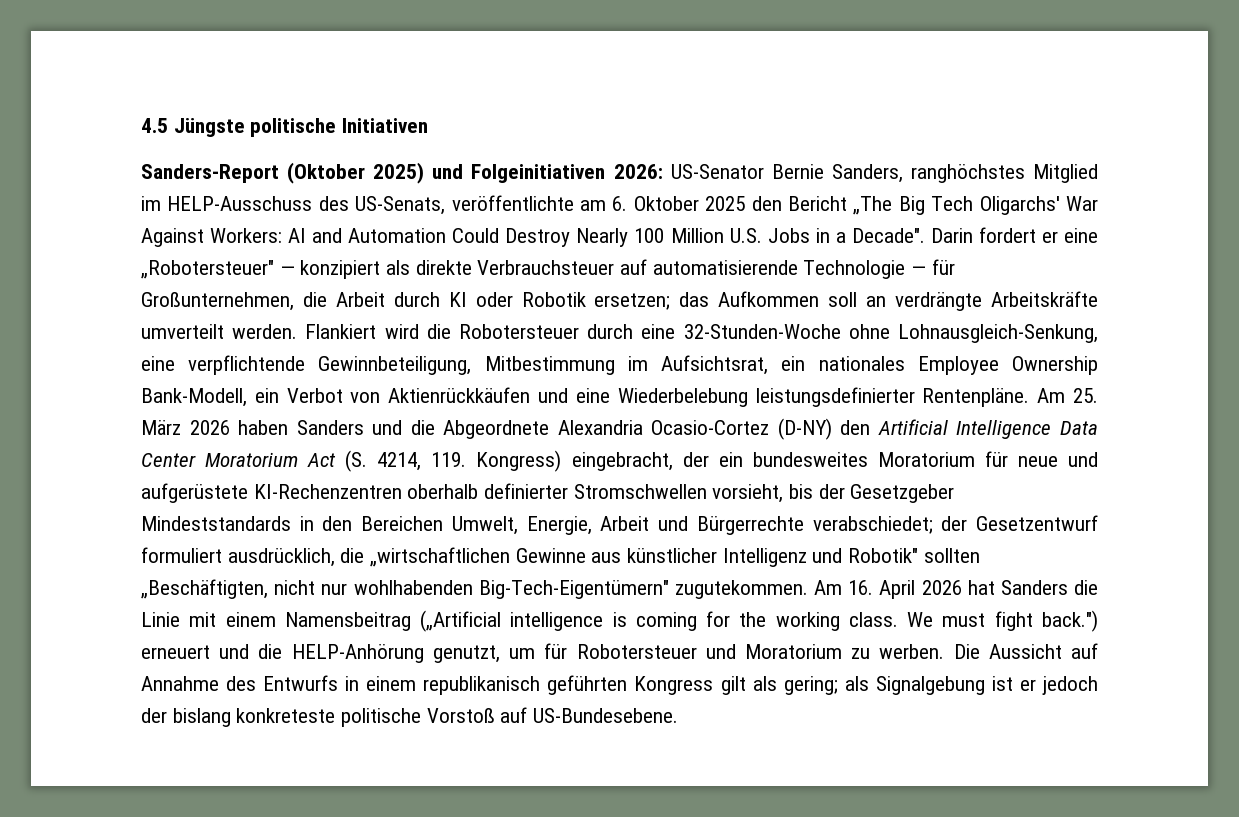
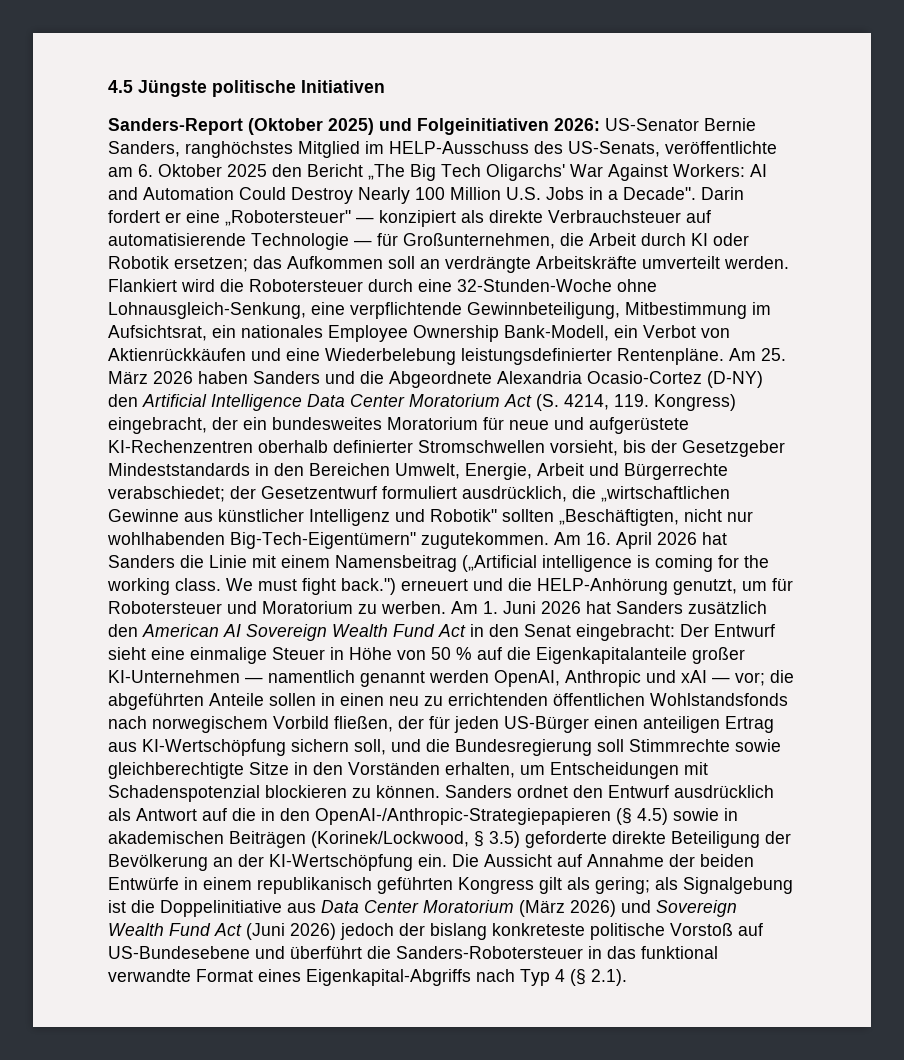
(945, 651) none -> [451,601,767,614] [108,624,775,641] [108,647,745,664] [108,670,794,687] [108,693,788,710] [108,716,774,733] [108,739,781,756] [108,762,708,779] [108,785,774,802] [108,808,738,825] [108,831,791,848] [108,854,447,871] Am 1. Juni 2026 hat Sanders zusätzlich den American AI Sovereign Wealth Fund Act in den Senat eingebracht: Der Entwurf sieht eine einmalige Steuer in Höhe von 50 % auf die Eigenkapitalanteile großer KI-Unternehmen — namentlich genannt werden OpenAI, Anthropic und xAI — vor; die abgeführten Anteile sollen in einen neu zu errichtenden öffentlichen Wohlstandsfonds nach norwegischem Vorbild fließen, der für jeden US-Bürger einen anteiligen Ertrag aus KI-Wertschöpfung sichern soll, und die Bundesregierung soll Stimmrechte sowie gleichberechtigte Sitze in den Vorständen erhalten, um Entscheidungen mit Schadenspotenzial blockieren zu können. Sanders ordnet den Entwurf ausdrücklich als Antwort auf die in den OpenAI-/Anthropic-Strategiepapieren (§ 4.5) sowie in akademischen Beiträgen (Korinek/Lockwood, § 3.5) geforderte direkte Beteiligung der Bevölkerung an der KI-Wertschöpfung ein.
[226,675,339,691] des Entwurfs -> [669,854,754,867] [108,877,179,890] der beiden Entwürfe
[1019,679,1036,691] er -> [131,900,737,917] [108,923,336,940] die Doppelinitiative aus Data Center Moratorium (März 2026) und Sovereign Wealth Fund Act (Juni 2026)
[533,708,679,723] US-Bundesebene. -> [108,946,718,959] [108,969,627,986] US-Bundesebene und überführt die Sanders-Robotersteuer in das funktional verwandte Format eines Eigenkapital-Abgriffs nach Typ 4 (§ 2.1).

